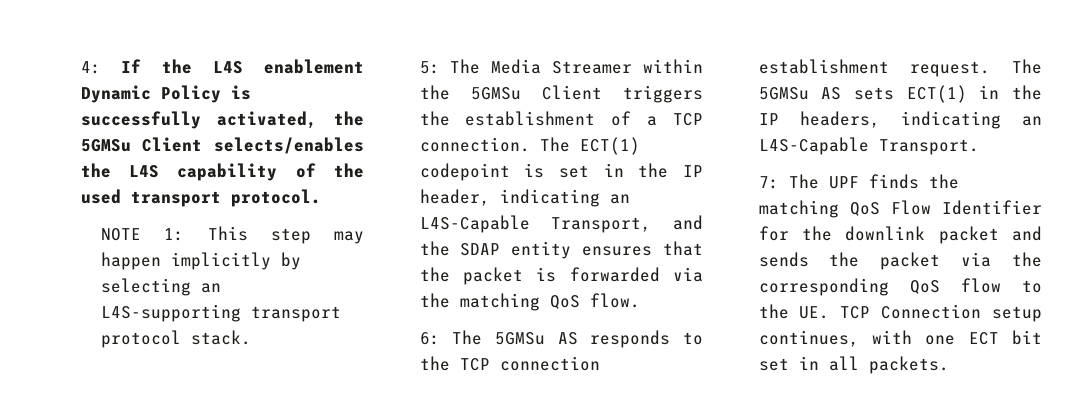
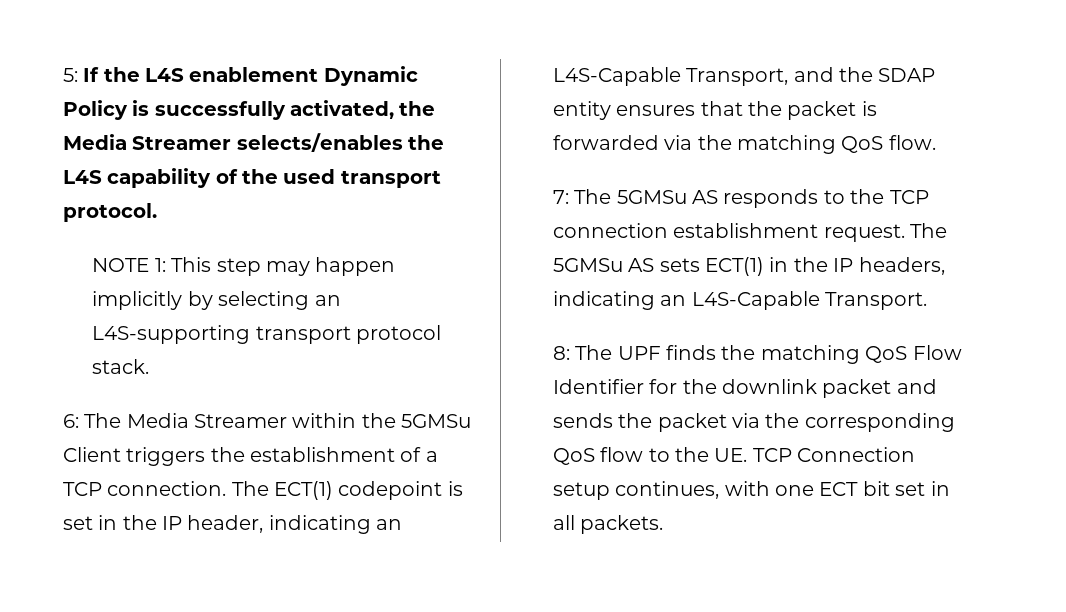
[80,61,101,74] 4: -> [62,68,78,82] 5:
[80,137,203,152] 5GMSu Client -> [62,134,232,150] Media Streamer
[419,61,440,74] 5: -> [62,414,79,428] 6:
[419,332,440,345] 6: -> [552,190,569,204] 7:
[758,176,779,189] 7: -> [552,346,570,360] 8:

